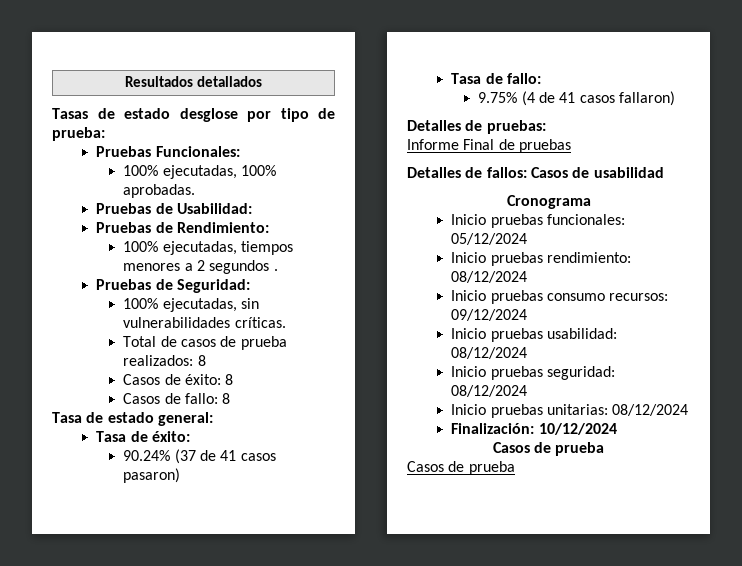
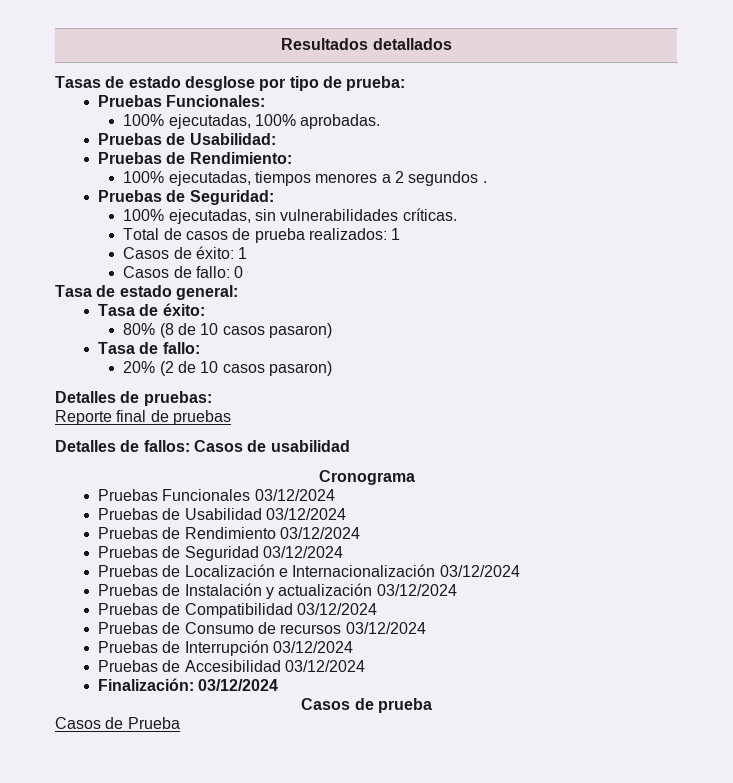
[197,355,206,366] 8 -> [391,228,401,240] 1
[225,374,234,385] 8 -> [238,247,248,259] 1
[222,393,231,404] 8 -> [234,266,244,278] 0
[123,449,237,464] 90.24% (37 de 41 -> [123,323,219,338] 80% (8 de 10
[478,91,675,106] 9.75% (4 de 41 casos fallaron) -> [123,361,332,376] 20% (2 de 10 casos pasaron)
[407,139,495,150] Informe Final -> [55,410,147,425] Reporte final
[451,214,626,228] [451,233,528,245] [451,252,632,266] [451,271,528,283] [451,290,669,304] [451,309,528,321] [451,328,618,342] [451,347,528,359] [451,366,616,380] [451,385,528,397] [451,404,689,418] Inicio pruebas funcionales: 05/12/2024 // Inicio pruebas rendimiento: 08/12/2024 // Inicio pruebas consumo recursos: 09/12/2024 // Inicio pruebas usabilidad: 08/12/2024 // Inicio pruebas seguridad: 08/12/2024 // Inicio pruebas unitarias: 08/12/2024 -> [97,489,335,501] [97,508,346,520] [97,527,360,539] [97,546,343,561] [97,564,520,577] [97,583,457,599] [97,603,377,618] [97,622,426,634] [97,640,353,656] [97,660,365,672] Pruebas Funcionales 03/12/2024 // Pruebas de Usabilidad 03/12/2024 // Pruebas de Rendimiento 03/12/2024 // Pruebas de Seguridad 03/12/2024 // Pruebas de Localización e Internacionalización 03/12/2024 // Pruebas de Instalación y actualización 03/12/2024 // Pruebas de Compatibilidad 03/12/2024 // Pruebas de Consumo de recursos 03/12/2024 // Pruebas de Interrupción 03/12/2024 // Pruebas de Accesibilidad 03/12/2024
[538,423,617,435] 10/12/2024 -> [198,679,279,691] 03/12/2024
[468,461,515,475] prueba -> [127,717,180,729] Prueba

